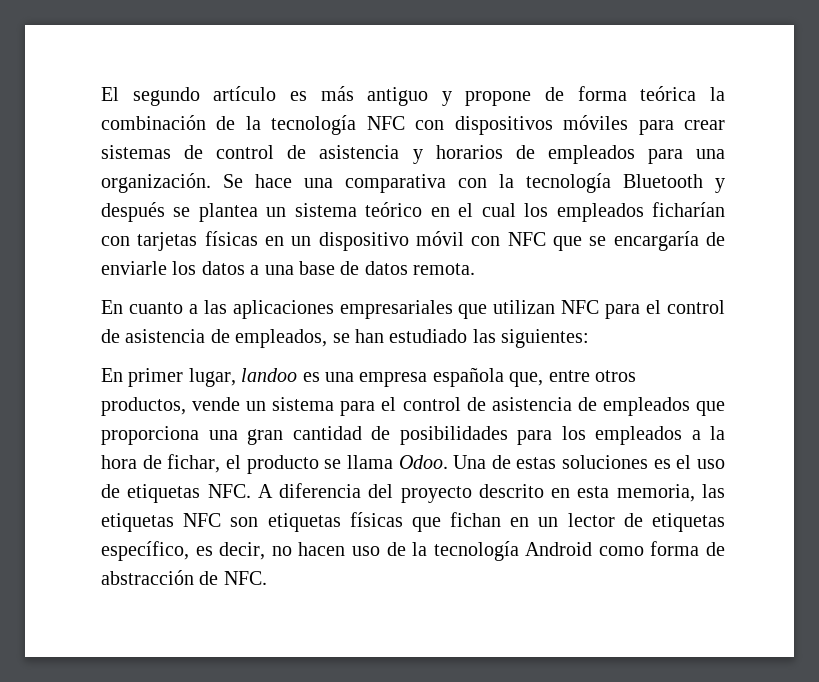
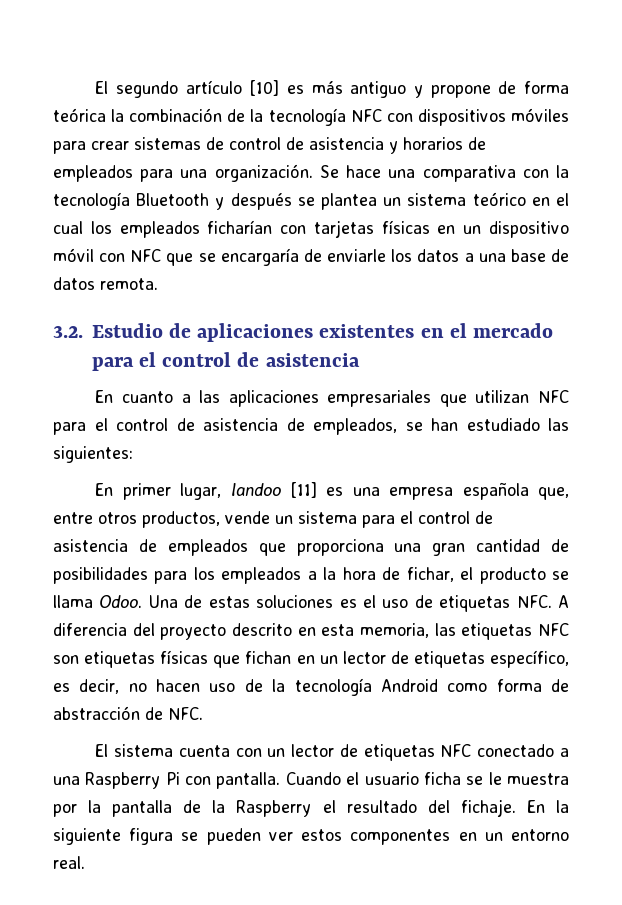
(277, 93) none -> [249,80,280,96] [10]
(476, 269) none -> [53,323,554,342] [91,352,360,371] // 3.2. Estudio de aplicaciones existentes en el mercado para el control de asistencia
(298, 375) none -> [289,482,317,498] [11]
(267, 578) none -> [95,744,569,761] [53,772,570,789] [53,799,569,817] [53,828,569,845] [53,856,85,869] // El sistema cuenta con un lector de etiquetas NFC conectado a una Raspberry Pi con pantalla. Cuando el usuario ficha se le muestra por la pantalla de la Raspberry el resultado del fichaje. En la siguiente figura se pueden ver estos componentes en un entorno real.

